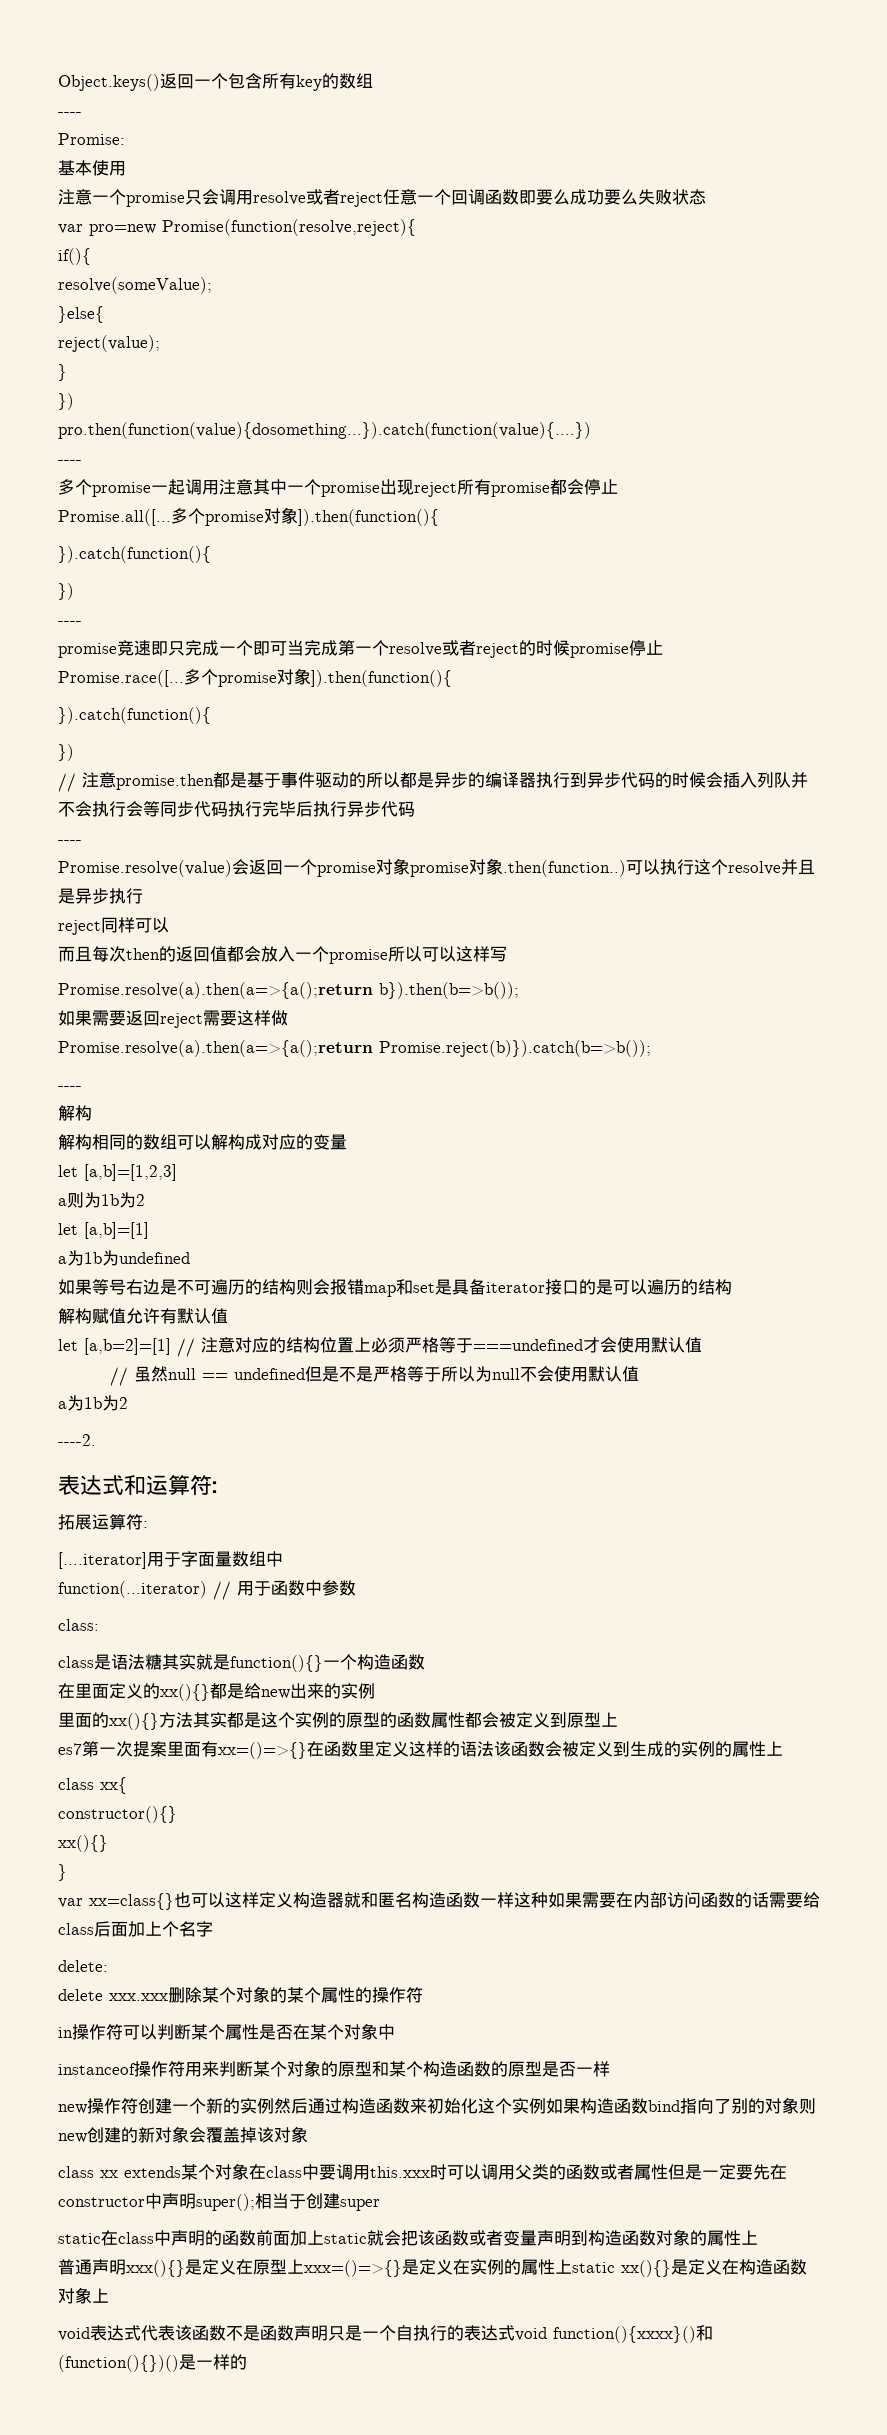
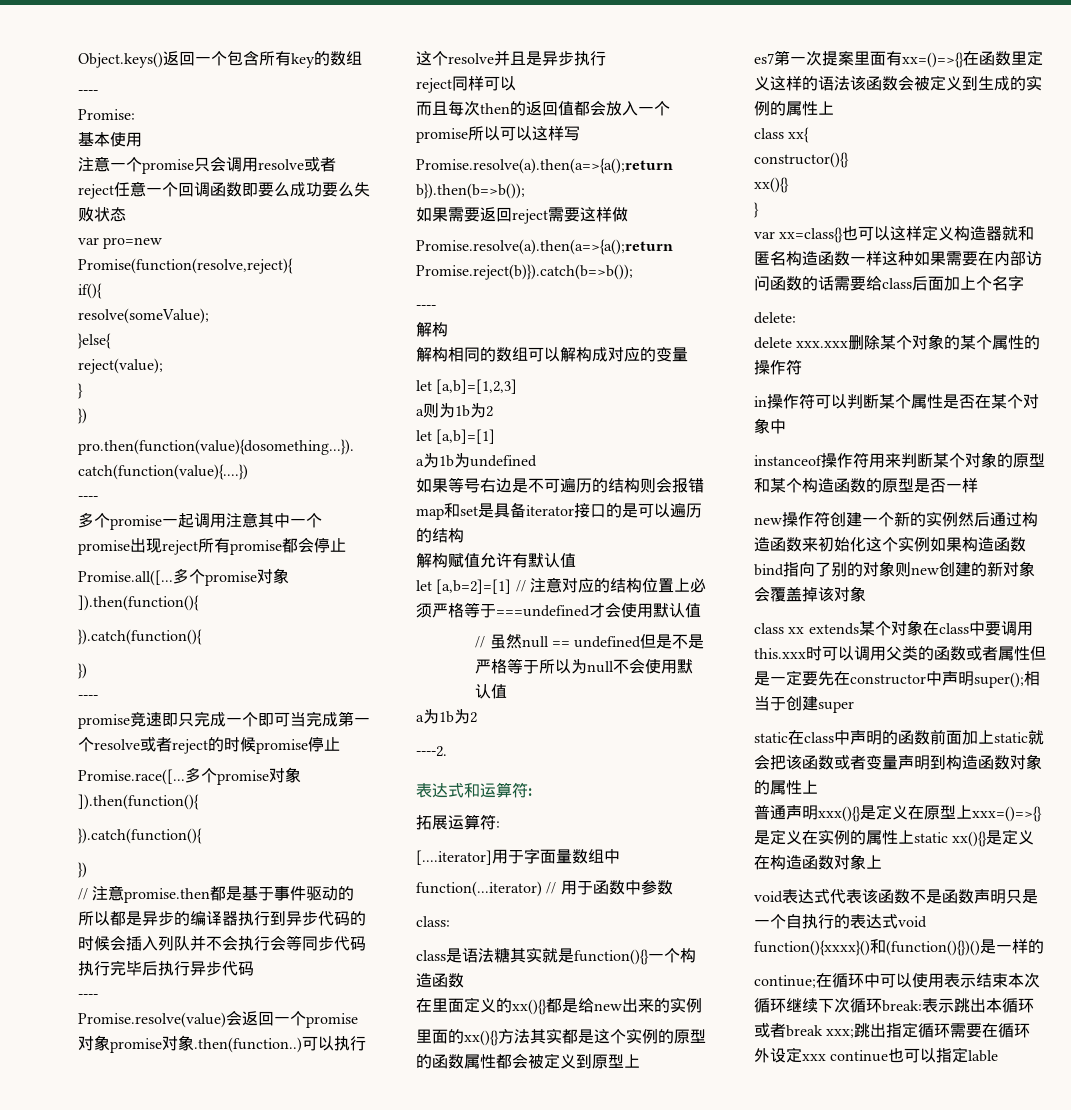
(247, 2362) none -> [754,972,1040,988] [754,997,1034,1013] [754,1022,1031,1038] [754,1047,999,1063] // continue;在循环中可以使用表示结束本次循环继续下次循环break:表示跳出本循环或者break xxx;跳出指定循环需要在循环外设定xxx continue也可以指定lable

